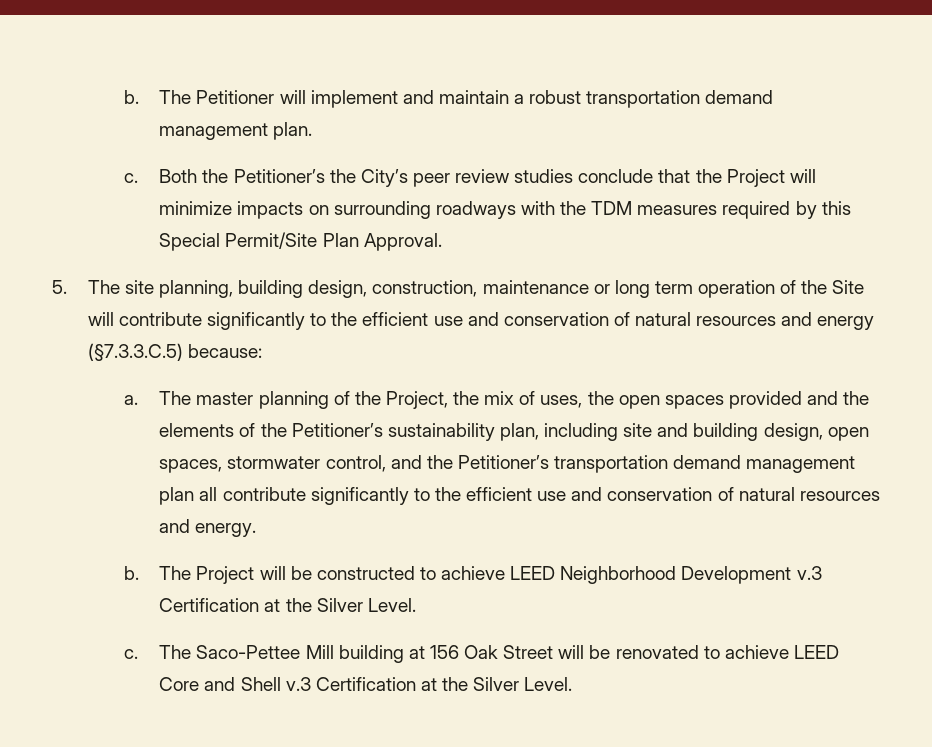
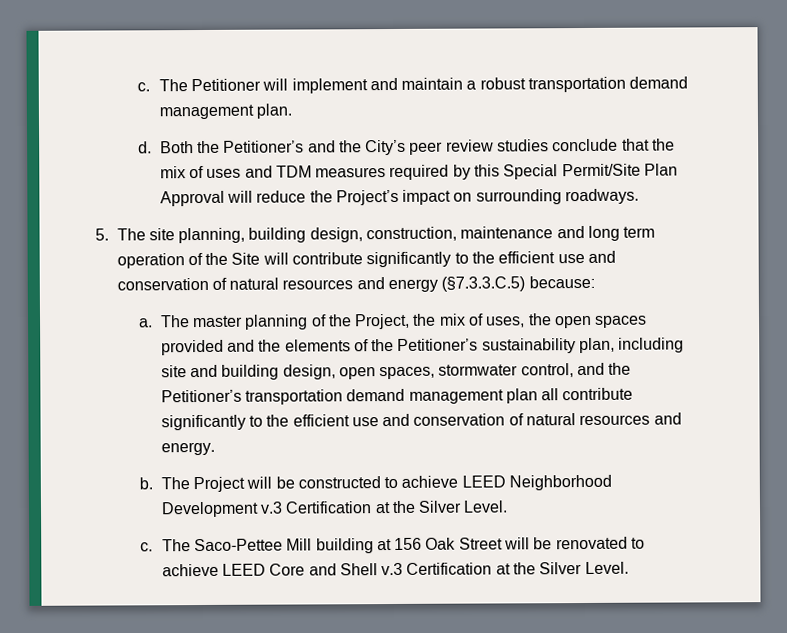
[123,90,139,104] b. -> [137,82,151,92] c.
[123,173,138,183] c. -> [138,141,153,154] d.
(325, 176) none -> [307,140,336,153] and
[726,169,816,187] [159,201,587,219] Project will minimize impacts on surrounding roadways with the -> [159,165,273,179] mix of uses and
[363,233,442,251] Approval. -> [159,188,640,207] Approval will reduce the Project’s impact on surrounding roadways.
[593,284,610,294] or -> [556,225,585,239] and

